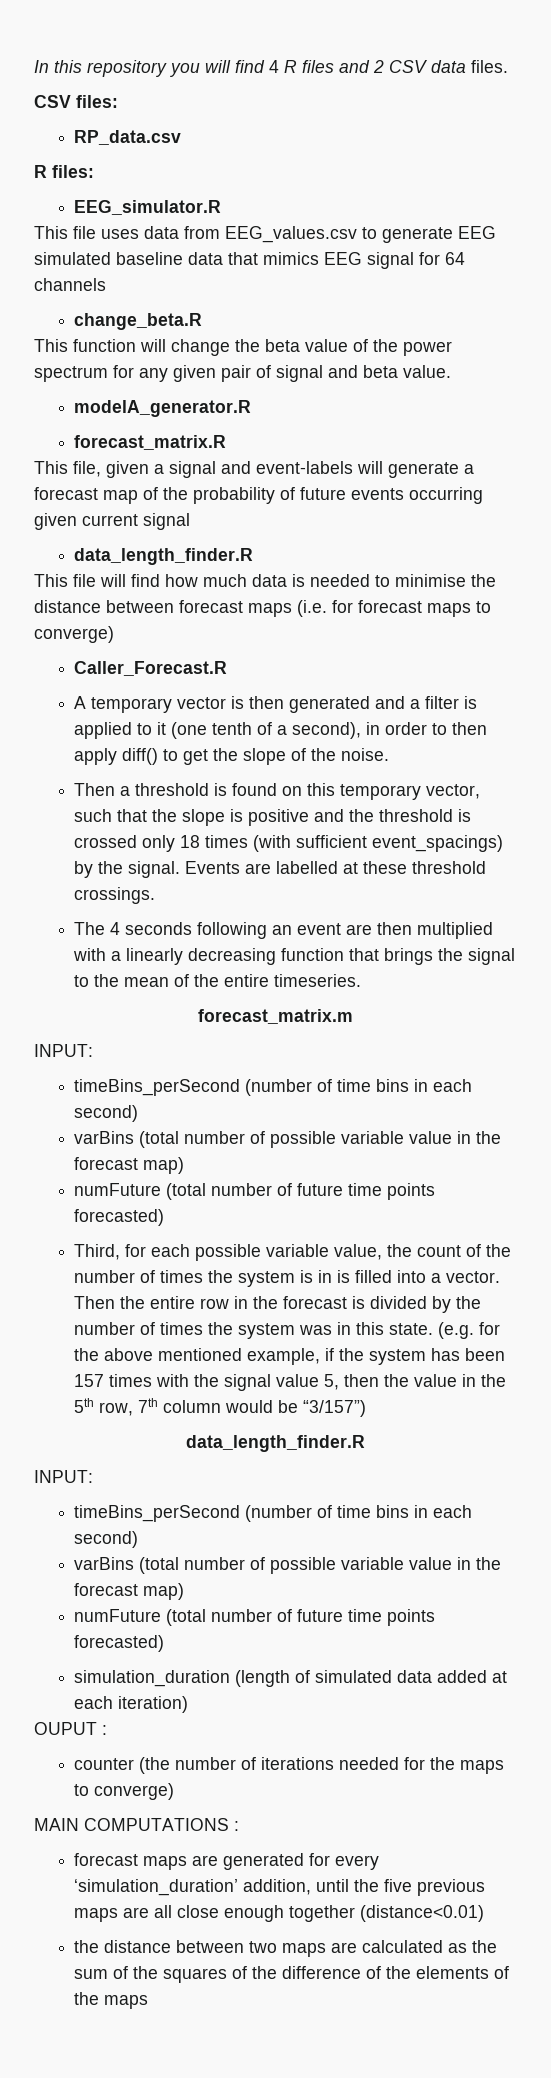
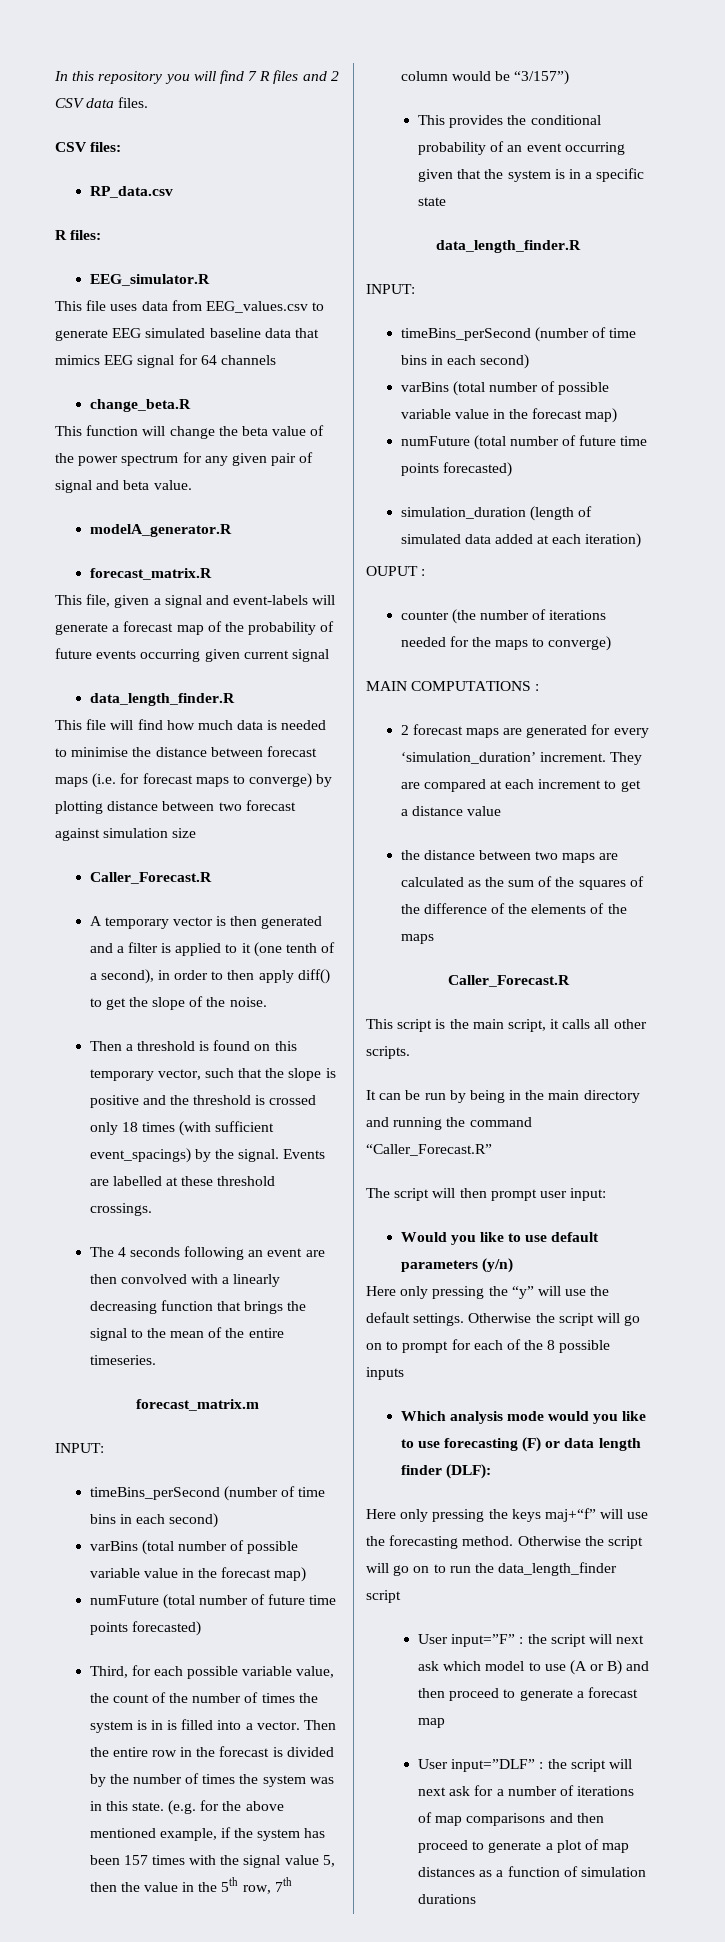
[269,60,279,73] 4 -> [248,71,258,81] 7
(114, 634) none -> [316,774,333,787] [55,800,296,814] [55,828,197,841] by plotting distance between two forecast against simulation size
[417,922,494,939] multiplied -> [120,1274,187,1284] convolved
(367, 1408) none -> [417,115,601,128] [417,141,625,155] [417,168,645,182] [417,197,446,206] // This provides the conditional probability of an event occurring given that the system is in a specific state
(239, 1826) none -> [400,725,409,735] 2
[243,1879,486,1896] [74,1905,485,1922] addition, until the five previous maps are all close enough together (distance<0.01) -> [539,752,642,765] [400,779,641,792] [400,806,501,816] increment. They are compared at each increment to get a distance value
(149, 2002) none -> [447,975,570,987] [366,1019,647,1032] [366,1046,410,1059] [366,1090,640,1103] [366,1117,532,1130] [366,1144,492,1156] [366,1188,607,1201] [400,1232,600,1245] [400,1258,513,1273] [366,1286,610,1299] [366,1312,641,1326] [366,1339,611,1353] [366,1367,404,1380] [400,1411,647,1424] [400,1437,641,1452] [400,1464,491,1479] [366,1508,649,1522] [366,1535,643,1549] [366,1562,618,1576] [366,1590,401,1603] [417,1634,645,1647] [417,1660,650,1675] [417,1687,638,1701] [417,1718,445,1728] [417,1759,632,1772] [417,1785,635,1796] [417,1812,604,1826] [417,1839,630,1853] [417,1866,646,1877] [417,1894,476,1904] // Caller_Forecast.R // This script is the main script, it calls all other scripts. // It can be run by being in the main directory and running the command “Caller_Forecast.R” // The script will then prompt user input: // Would you like to use default parameters (y/n) // Here only pressing the “y” will use the default settings. Otherwise the script will go on to prompt for each of the 8 possible inputs // Which analysis mode would you like to use forecasting (F) or data length finder (DLF): // Here only pressing the keys maj+“f” will use the forecasting method. Otherwise the script will go on to run the data_length_finder script // User input=”F” : the script will next ask which model to use (A or B) and then proceed to generate a forecast map // User input=”DLF” : the script will next ask for a number of iterations of map comparisons and then proceed to generate a plot of map distances as a function of simulation durations

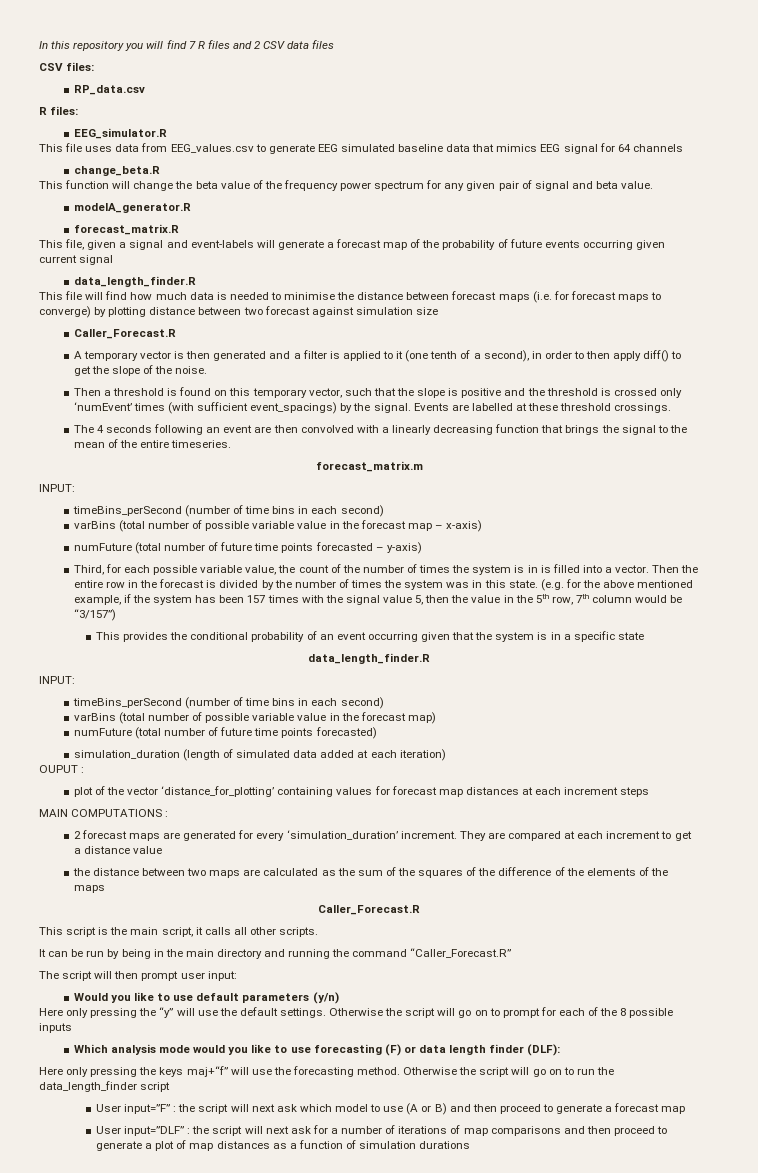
[118,97,149,108] files. -> [312,40,335,49] files
(74, 458) none -> [283,180,338,191] frequency
[121,1122,138,1132] 18 -> [73,402,132,411] ‘numEvent’
[274,1567,307,1582] [89,1594,337,1609] [89,1621,201,1636] map) // numFuture (total number of future time points forecasted) -> [407,520,483,532] [73,542,422,554] map – x-axis) // numFuture (total number of future time points forecasted – y-axis)
[400,609,607,624] [400,636,612,651] counter (the number of iterations needed for the maps to converge) -> [73,786,650,797] plot of the vector ‘distance_for_plotting’ containing values for forecast map distances at each increment steps

